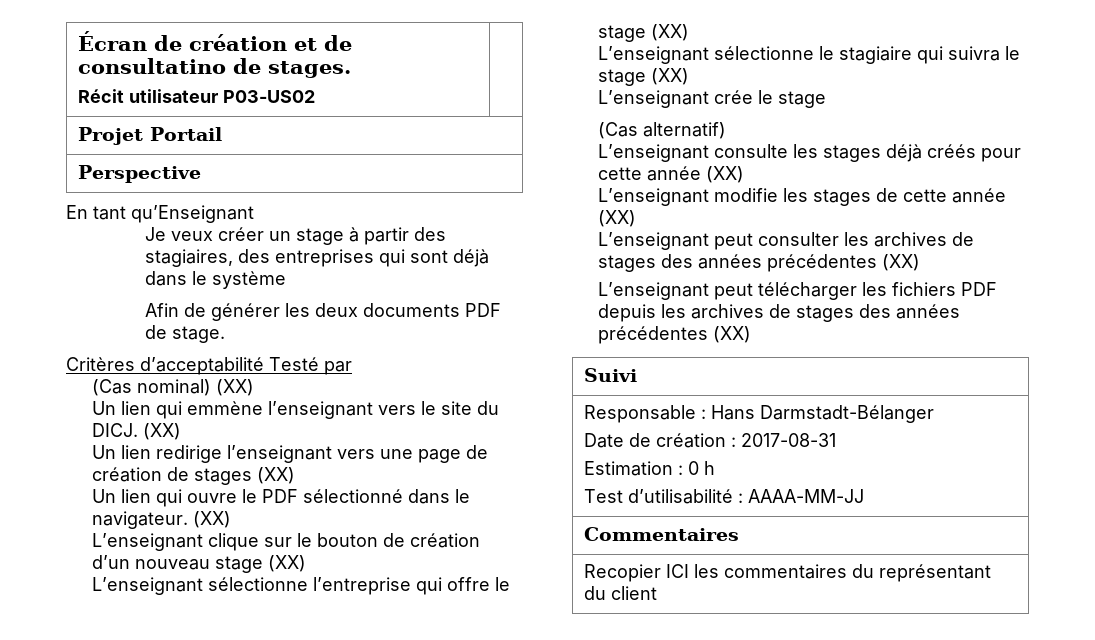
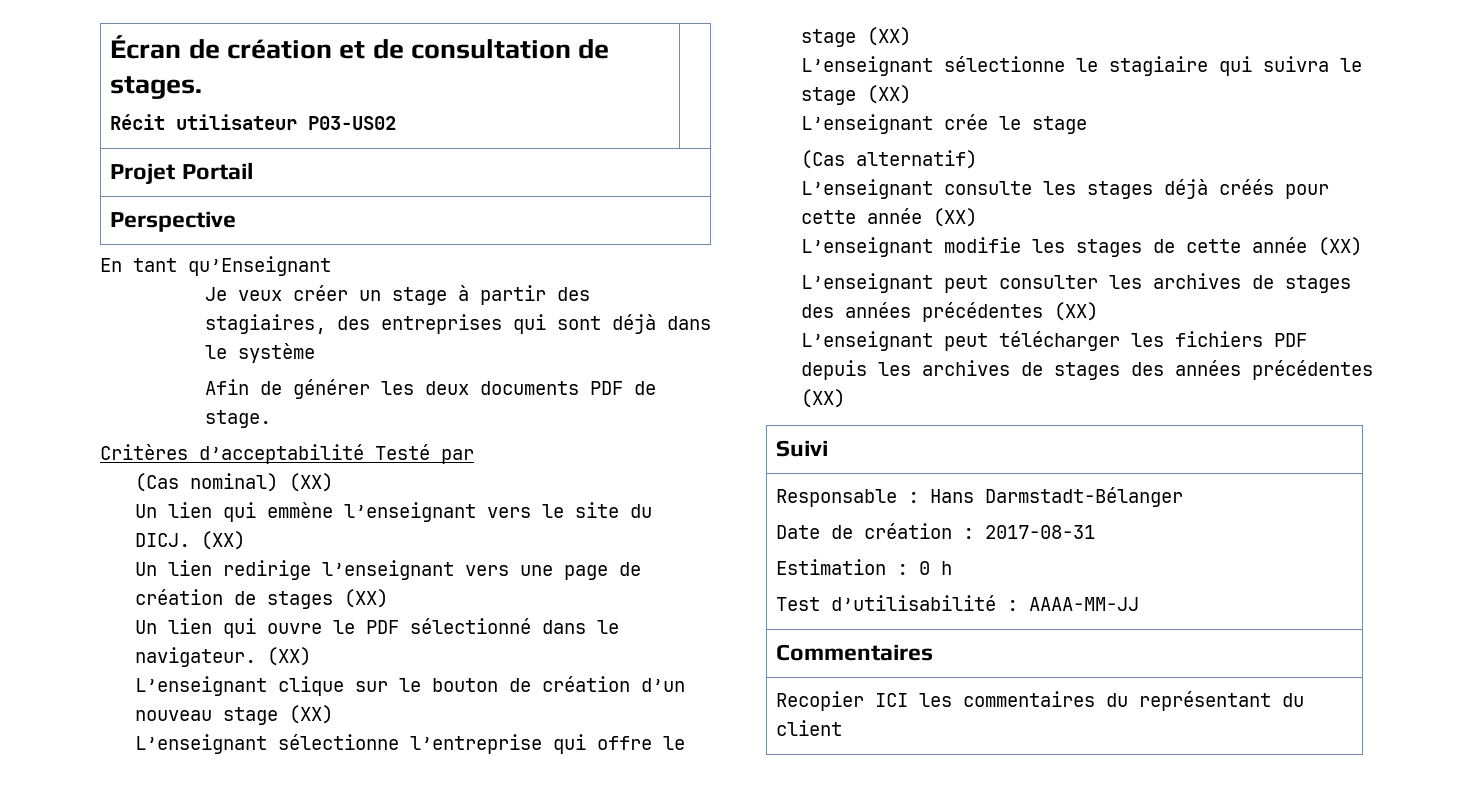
[77,58,226,74] consultatino -> [410,39,571,59] consultation

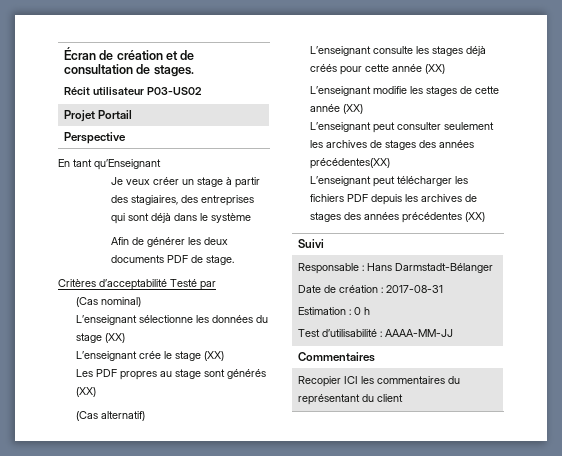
[288,473,333,492] [134,502,652,522] [134,531,245,550] [134,560,641,580] [134,589,388,609] [134,618,619,638] [134,647,311,667] [134,676,685,696] [134,705,333,725] [134,734,685,754] [800,27,911,47] [800,56,1362,76] (XX) // Un lien qui emmène l’enseignant vers le site du DICJ. (XX) // Un lien redirige l’enseignant vers une page de création de stages (XX) // Un lien qui ouvre le PDF sélectionné dans le navigateur. (XX) // L’enseignant clique sur le bouton de création d’un nouveau stage (XX) // L’enseignant sélectionne l’entreprise qui offre le stage (XX) // L’enseignant sélectionne le stagiaire qui suivra le -> [75,315,268,325] // L’enseignant sélectionne les données du
(1087, 125) none -> [203,351,224,361] [75,369,266,380] [75,387,96,397] (XX) // Les PDF propres au stage sont générés (XX)
[1108,273,1351,293] [800,302,1098,322] les archives de stages des années précédentes (XX) -> [443,122,494,130] [309,140,474,150] [309,158,390,169] seulement les archives de stages des années précédentes(XX)

